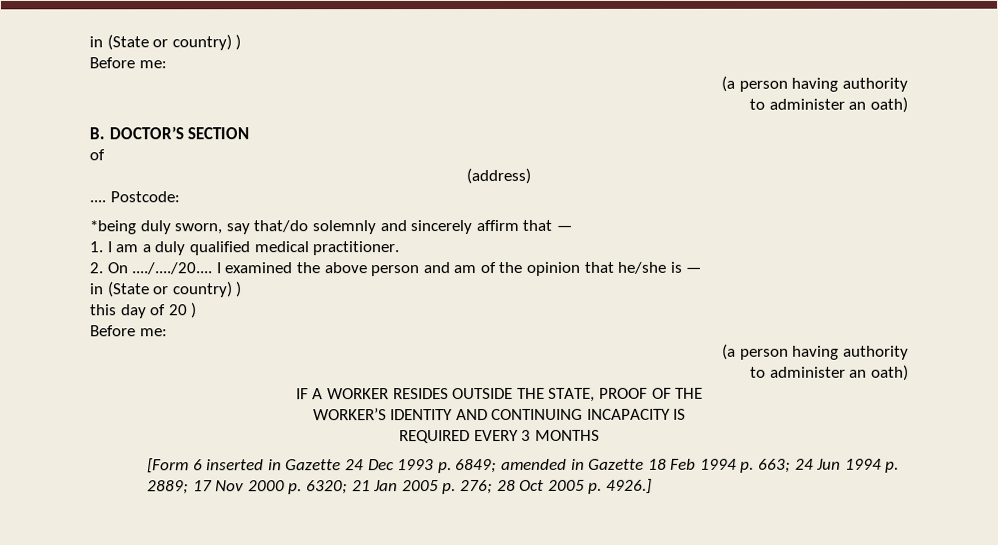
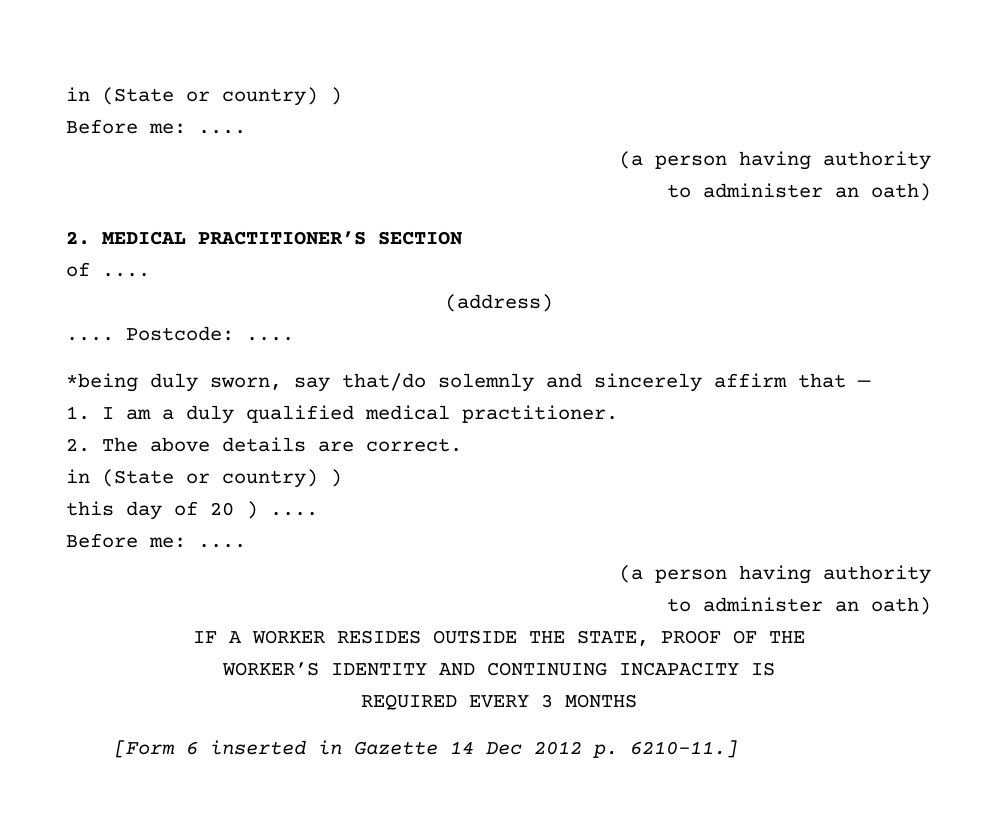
[721,75,909,92] [749,96,909,113] [89,126,184,140] // (a person having authority // to administer an oath) // B. DOCTOR’S -> [198,130,246,134] [619,151,931,170] [667,183,931,201] [66,231,366,245] .... // (a person having authority // to administer an oath) // 2. MEDICAL PRACTITIONER’S
(105, 155) none -> [102,273,150,277] ....
(180, 197) none -> [246,337,294,341] ....
[106,261,703,277] On ..../..../20.... I examined the above person and am of the opinion that he/she is — -> [102,437,462,452] The above details are correct.
[90,325,168,337] // Before me: -> [270,512,318,516] [66,533,246,548] .... // Before me: ....
[345,458,900,474] [147,478,652,495] 24 Dec 1993 p. 6849; amended in Gazette 18 Feb 1994 p. 663; 24 Jun 1994 p. 2889; 17 Nov 2000 p. 6320; 21 Jan 2005 p. 276; 28 Oct 2005 p. 4926.] -> [449,740,738,758] 14 Dec 2012 p. 6210-11.]

